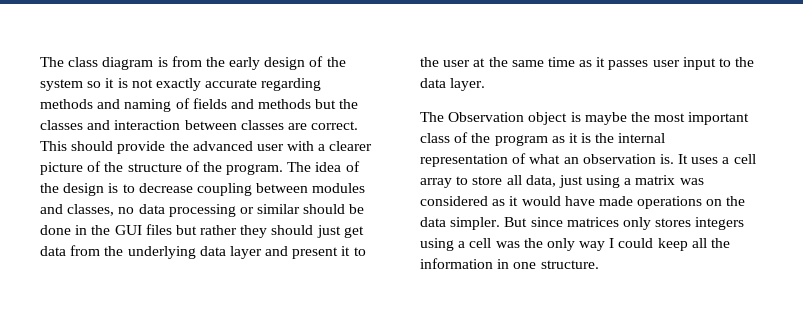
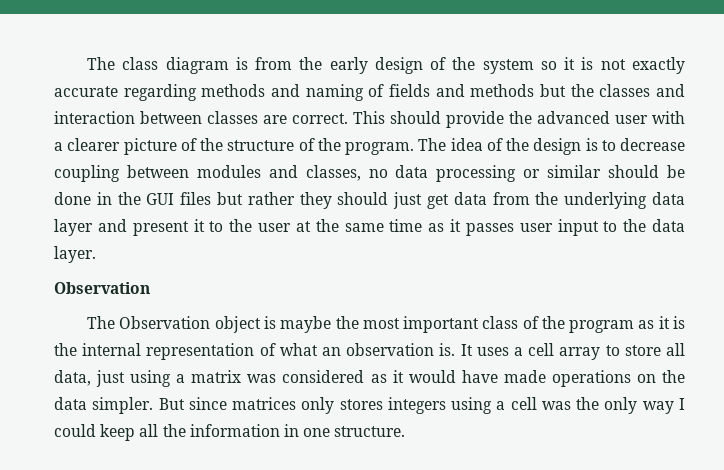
(486, 84) none -> [54,282,150,294] // Observation

